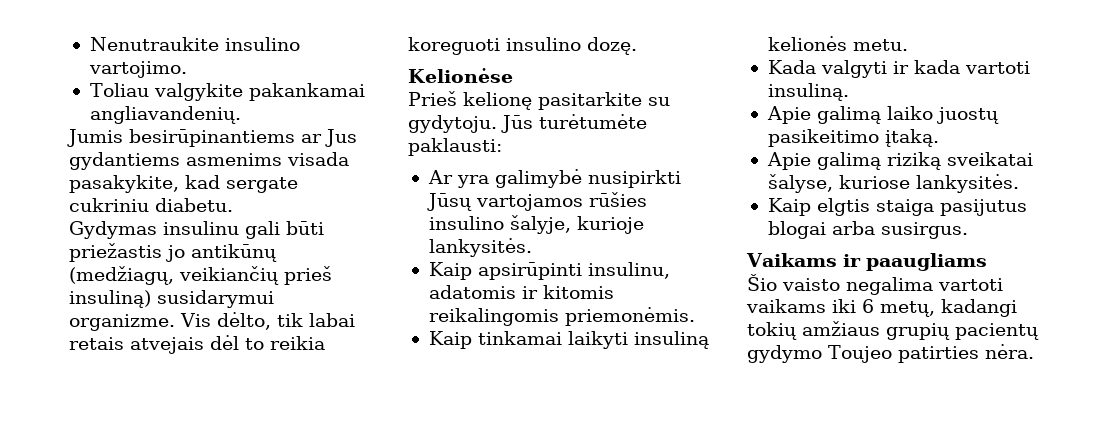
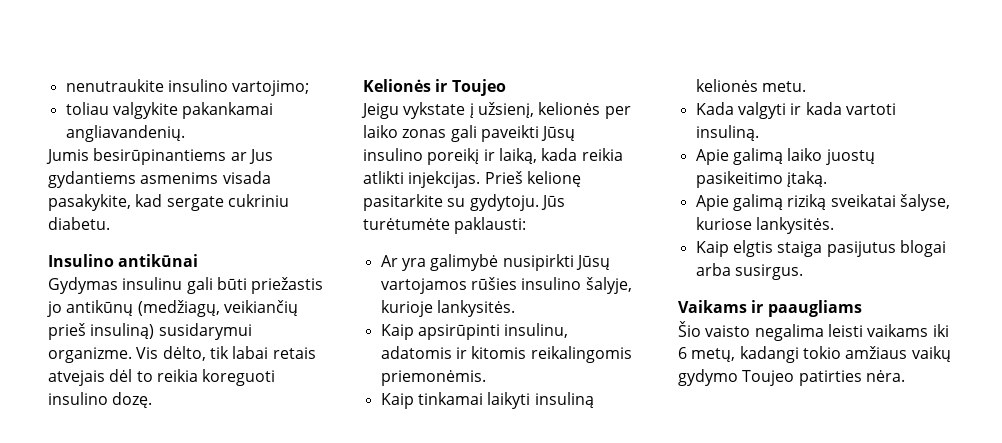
[89,37,300,51] [88,61,187,78] [89,83,149,97] Nenutraukite insulino vartojimo. // Toliau -> [65,79,310,96] [65,102,109,115] nenutraukite insulino vartojimo; // toliau
(233, 205) none -> [48,254,199,267] // Insulino antikūnai
[408,68,513,83] Kelionėse // -> [363,79,506,96] [361,102,631,119] [363,125,576,142] [363,148,623,165] [363,171,481,188] Kelionės ir Toujeo // Jeigu vykstate į užsienį, kelionės per laiko zonas gali paveikti Jūsų insulino poreikį ir laiką, kada reikia atlikti injekcijas.
[938,278,1003,291] vartoti -> [827,324,863,337] leisti
[747,321,1039,340] tokių amžiaus grupių pacientų -> [802,346,951,362] tokio amžiaus vaikų

